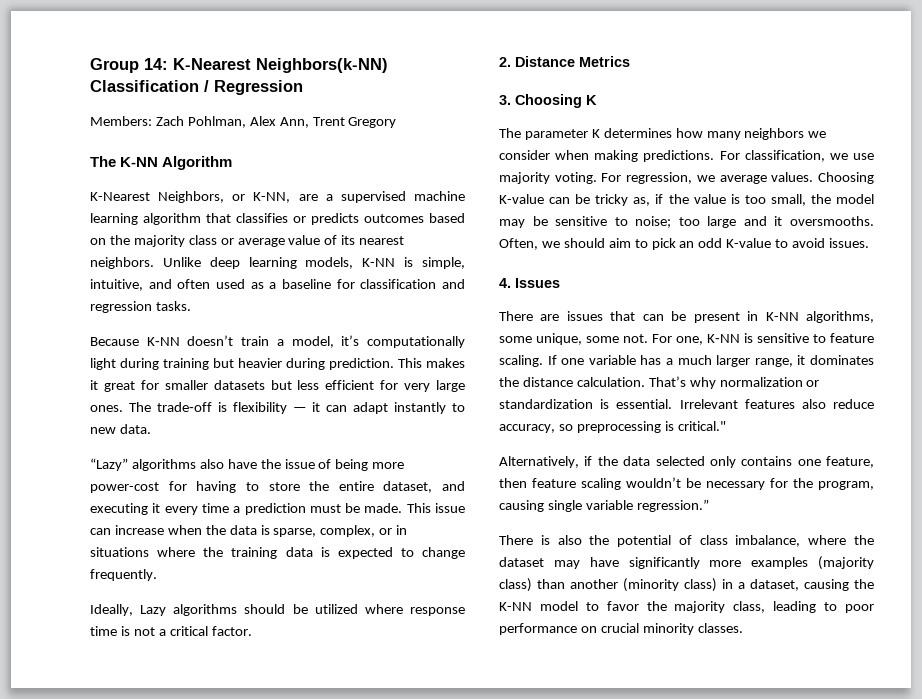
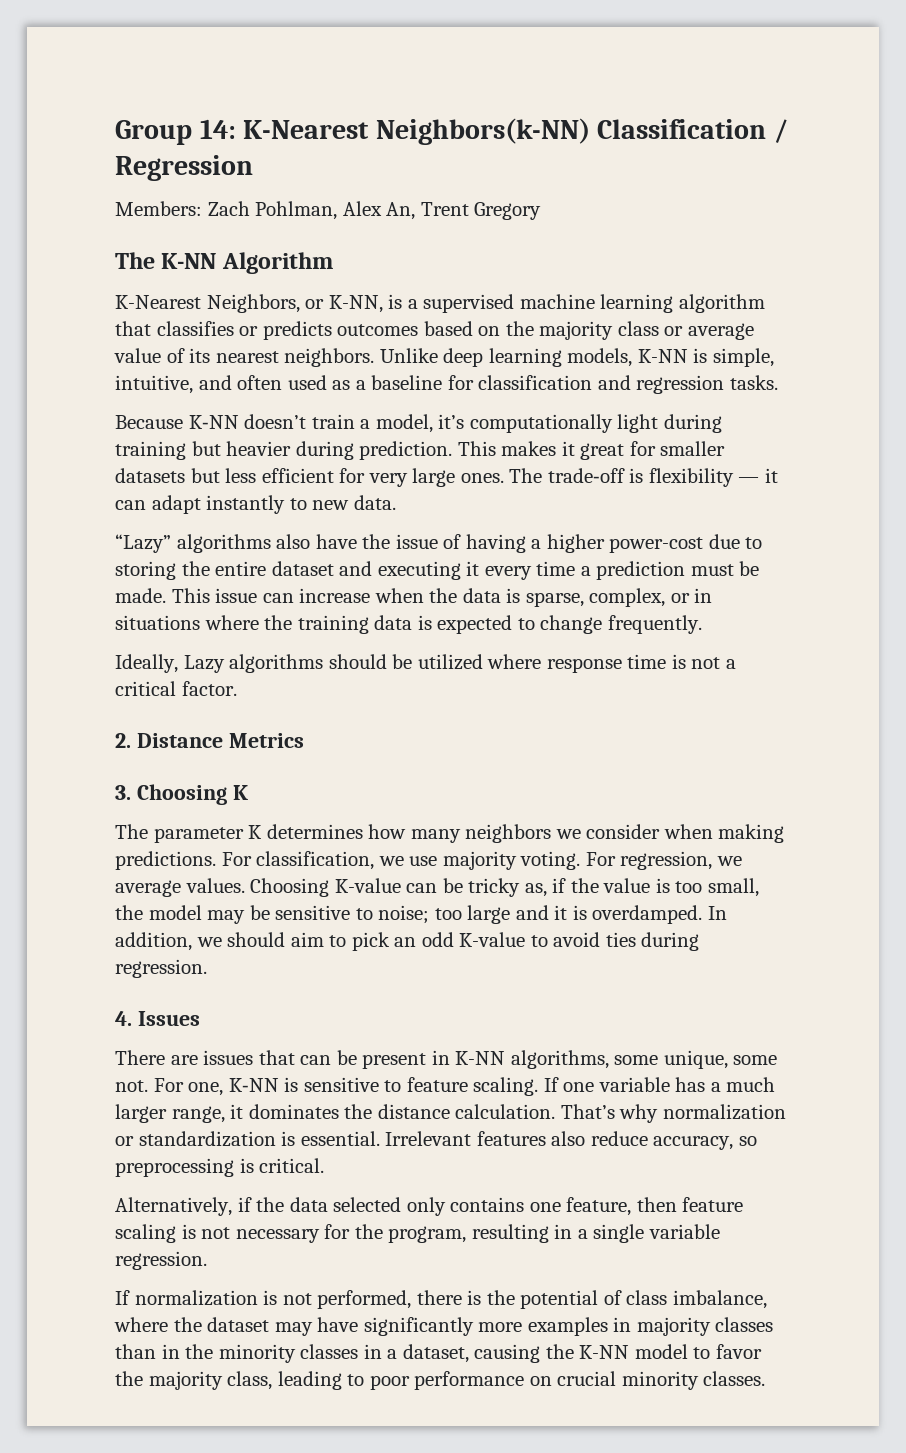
[279,117,309,128] Ann, -> [386,202,416,220] An,
[298,194,318,201] are -> [388,294,403,309] is
[335,459,405,471] [90,481,300,493] being more power-cost for having to store -> [465,534,763,553] [115,561,176,580] having a higher power-cost due to storing
[383,481,433,493] dataset, -> [271,561,334,576] dataset
[790,216,874,226] [499,238,538,250] oversmooths. Often, -> [572,905,727,924] [115,932,192,951] is overdamped. In addition,
[829,238,870,248] issues. -> [605,932,700,951] [115,959,207,978] ties during regression.
[677,421,726,431] critical." -> [259,1158,325,1173] critical.
[626,477,701,488] wouldn’t be -> [181,1224,231,1239] is not
[499,499,709,512] [499,535,582,545] causing single variable regression.” // There is also -> [471,1224,720,1243] [115,1251,207,1270] [115,1290,482,1309] resulting in a single variable regression. // If normalization is not performed, there is
[818,556,874,570] [499,578,717,592] (majority class) than another (minority class) -> [613,1317,774,1336] [115,1344,359,1363] in majority classes than in the minority classes

